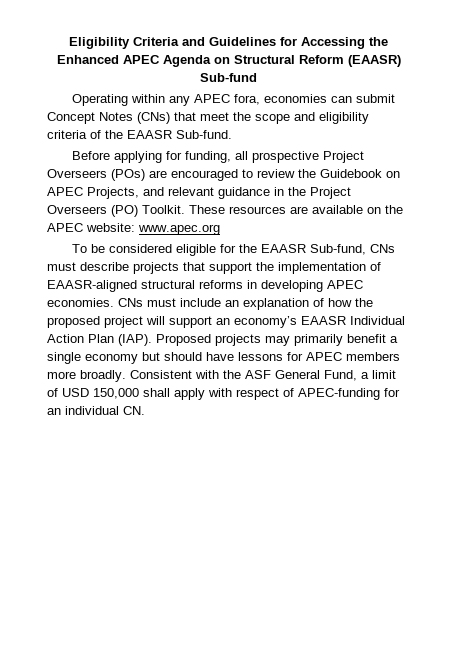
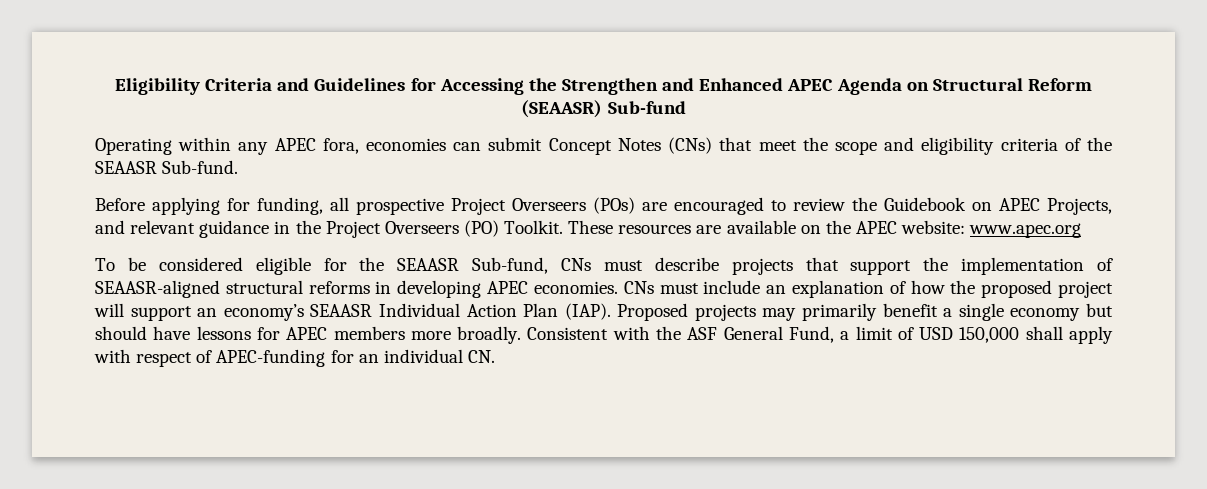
(388, 41) none -> [562,78,695,95] Strengthen and
[347,55,401,67] (EAASR) -> [521,100,603,118] (SEAASR)
[127,130,172,139] EAASR -> [95,161,157,174] SEAASR
[260,244,306,253] EAASR -> [397,258,460,271] SEAASR
[47,280,137,292] EAASR-aligned -> [95,280,220,298] SEAASR-aligned
[301,316,346,325] EAASR -> [310,304,373,317] SEAASR

